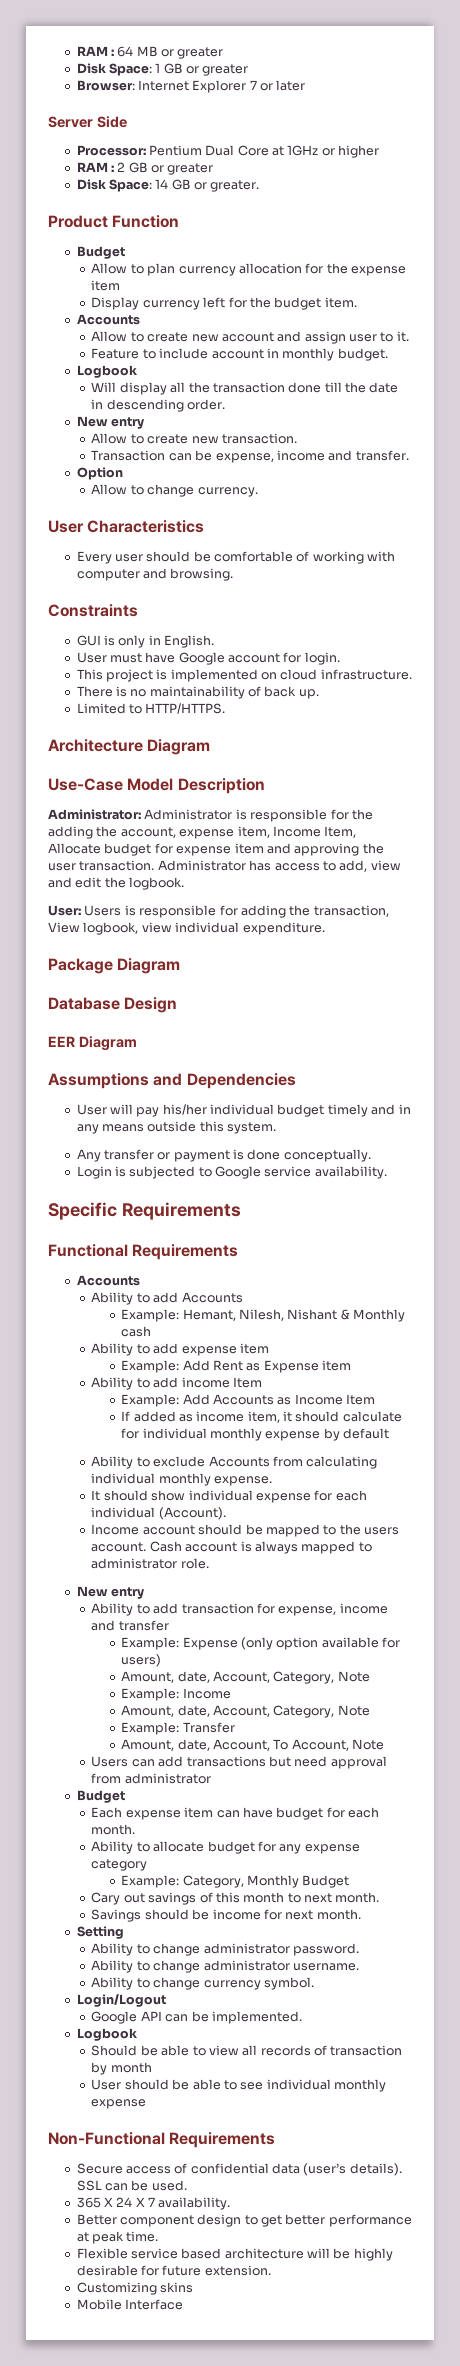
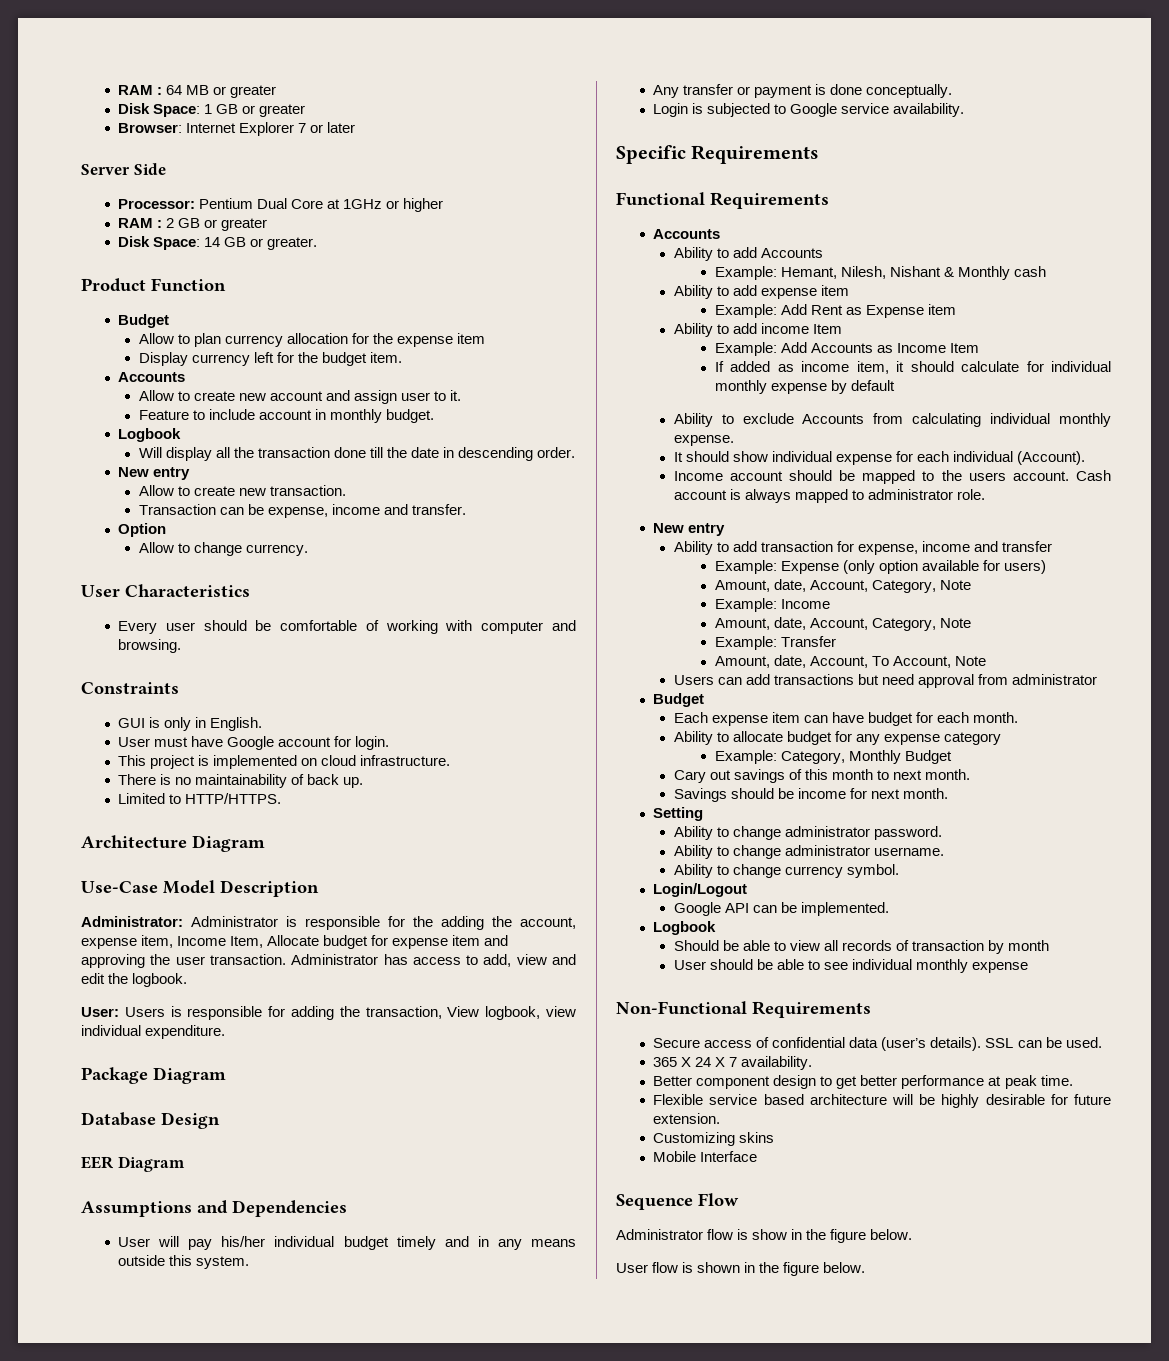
(183, 2304) none -> [616,1193,739,1210] [616,1229,913,1243] [616,1262,866,1276] // Sequence Flow // Administrator flow is show in the figure below. // User flow is shown in the figure below.

